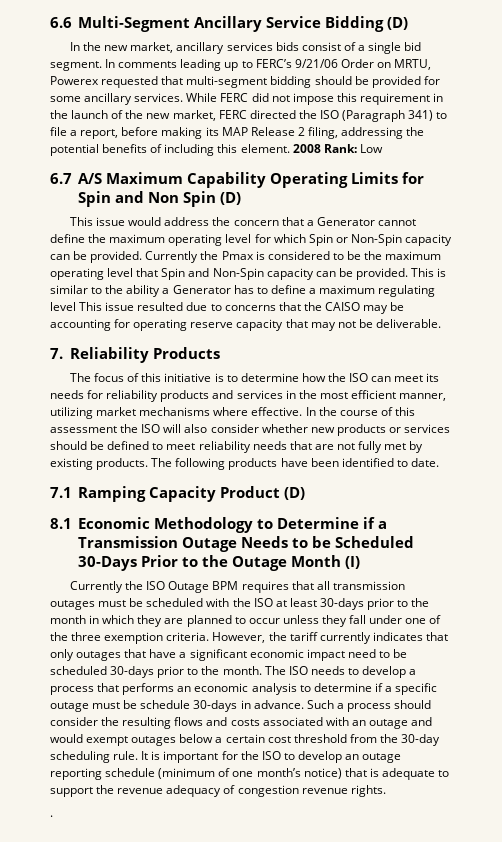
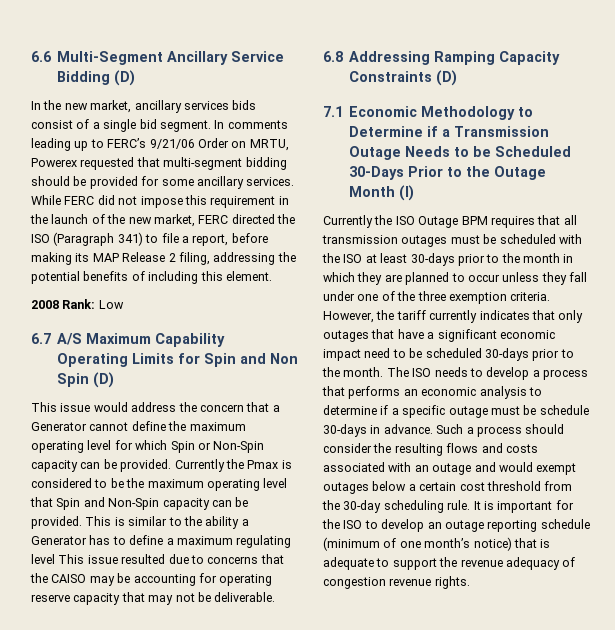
(290, 148) none -> (272, 276) //
[50,347,220,363] [69,373,440,382] [50,390,447,402] [50,407,415,419] [50,424,451,436] [50,441,424,453] [50,458,439,470] [50,487,72,498] 7. Reliability Products // The focus of this initiative is to determine how the ISO can meet its needs for reliability products and services in the most efficient manner, utilizing market mechanisms where effective. In the course of this assessment the ISO will also consider whether new products or services should be defined to meet reliability needs that are not fully met by existing products. The following products have been identified to date. // 7.1 -> [323,51,431,65] 6.8 Addressing
[219,486,305,500] [50,518,72,529] Product (D) // 8.1 -> [349,70,458,86] [323,106,343,117] Constraints (D) // 7.1
[50,815,53,817] // . -> (470, 582) none

